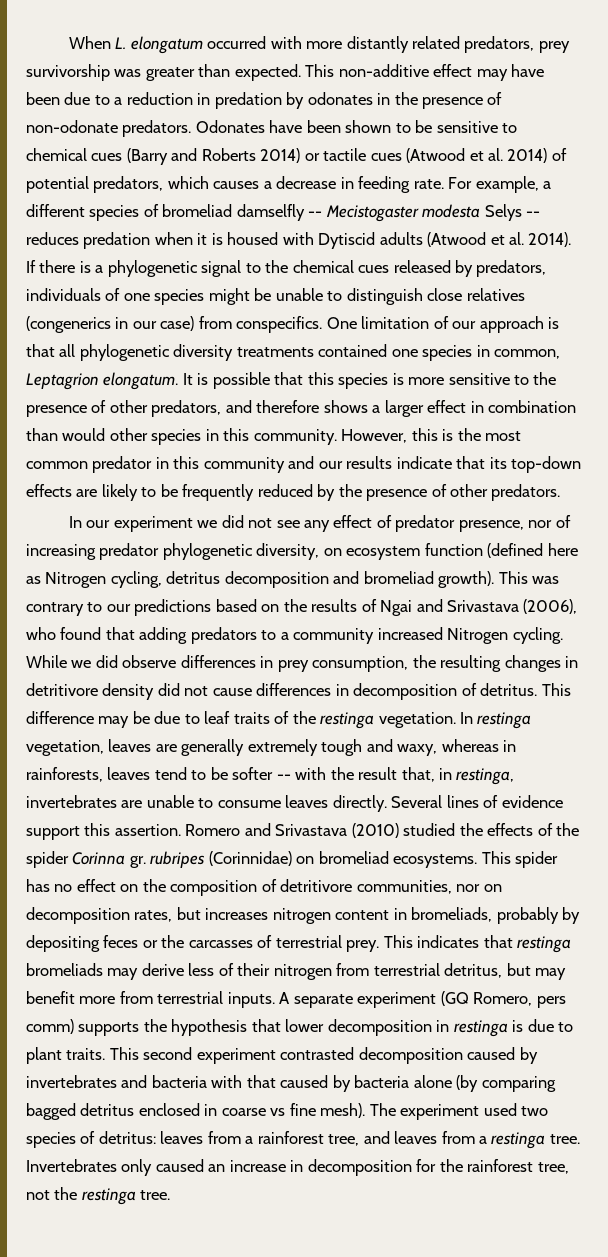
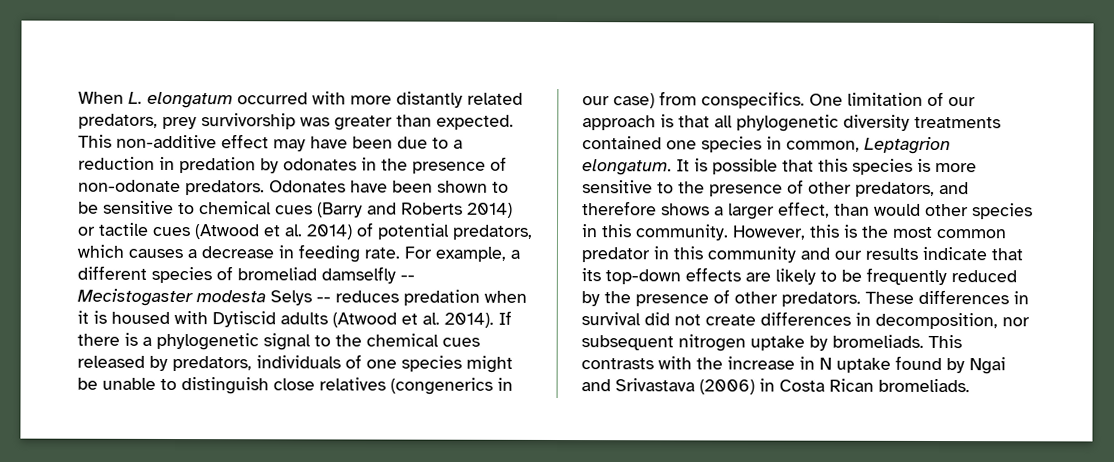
[427,400,577,413] effect in combination -> [778,201,830,218] effect,
[68,515,571,532] [26,543,578,560] [26,571,560,588] [26,599,578,616] [26,627,563,644] [26,655,579,672] [26,683,571,700] [26,711,532,729] [26,739,517,756] [26,767,515,785] [26,795,563,812] [26,823,580,840] [26,851,559,868] [26,879,502,896] [26,907,581,924] [26,935,572,953] [26,963,567,980] [26,991,566,1008] [26,1019,574,1037] [26,1047,538,1064] [26,1075,556,1092] [26,1103,549,1120] [26,1131,580,1149] [26,1159,569,1176] [26,1187,171,1205] // In our experiment we did not see any effect of predator presence, nor of increasing predator phylogenetic diversity, on ecosystem function (defined here as Nitrogen cycling, detritus decomposition and bromeliad growth). This was contrary to our predictions based on the results of Ngai and Srivastava (2006), who found that adding predators to a community increased Nitrogen cycling. While we did observe differences in prey consumption, the resulting changes in detritivore density did not cause differences in decomposition of detritus. This difference may be due to leaf traits of the restinga vegetation. In restinga vegetation, leaves are generally extremely tough and waxy, whereas in rainforests, leaves tend to be softer -- with the result that, in restinga, invertebrates are unable to consume leaves directly. Several lines of evidence support this assertion. Romero and Srivastava (2010) studied the effects of the spider Corinna gr. rubripes (Corinnidae) on bromeliad ecosystems. This spider has no effect on the composition of detritivore communities, nor on decomposition rates, but increases nitrogen content in bromeliads, probably by depositing feces or the carcasses of terrestrial prey. This indicates that restinga bromeliads may derive less of their nitrogen from terrestrial detritus, but may benefit more from terrestrial inputs. A separate experiment (GQ Romero, pers comm) supports the hypothesis that lower decomposition in restinga is due to plant traits. This second experiment contrasted decomposition caused by invertebrates and bacteria with that caused by bacteria alone (by comparing bagged detritus enclosed in coarse vs fine mesh). The experiment used two species of detritus: leaves from a rainforest tree, and leaves from a restinga tree. Invertebrates only caused an increase in decomposition for the rainforest tree, not the restinga tree. -> [865,289,1029,305] [581,311,1030,330] [581,334,962,352] [581,355,1006,375] [581,378,970,395] These differences in survival did not create differences in decomposition, nor subsequent nitrogen uptake by bromeliads. This contrasts with the increase in N uptake found by Ngai and Srivastava (2006) in Costa Rican bromeliads.

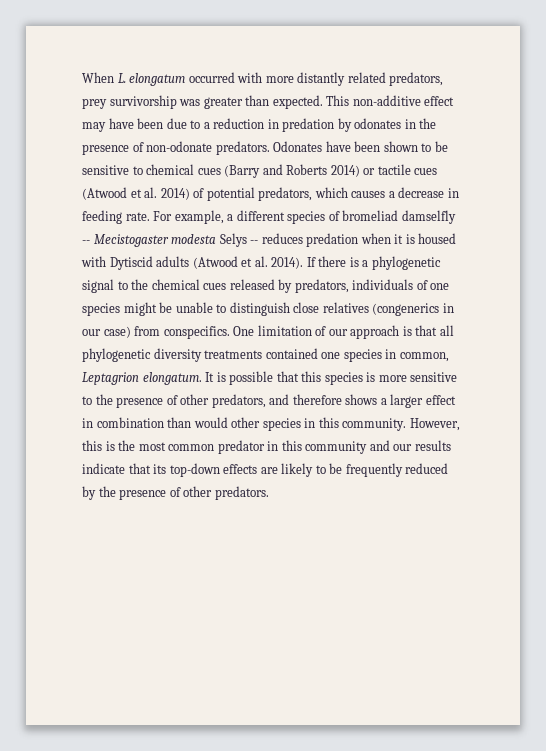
[778,201,830,218] effect, -> [425,395,456,405] [82,417,164,428] effect in combination
[865,289,1029,305] [581,311,1030,330] [581,334,962,352] [581,355,1006,375] [581,378,970,395] These differences in survival did not create differences in decomposition, nor subsequent nitrogen uptake by bromeliads. This contrasts with the increase in N uptake found by Ngai and Srivastava (2006) in Costa Rican bromeliads. -> (269, 493) none

